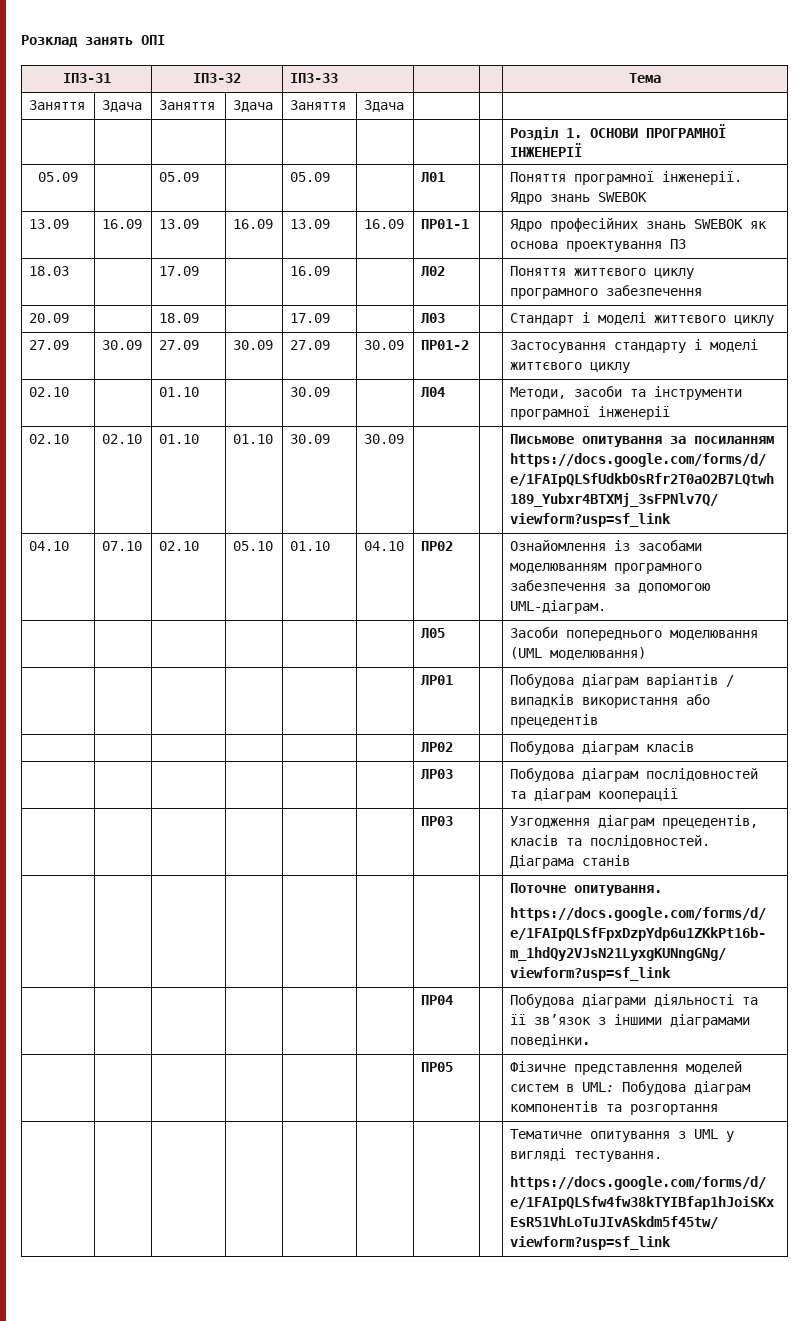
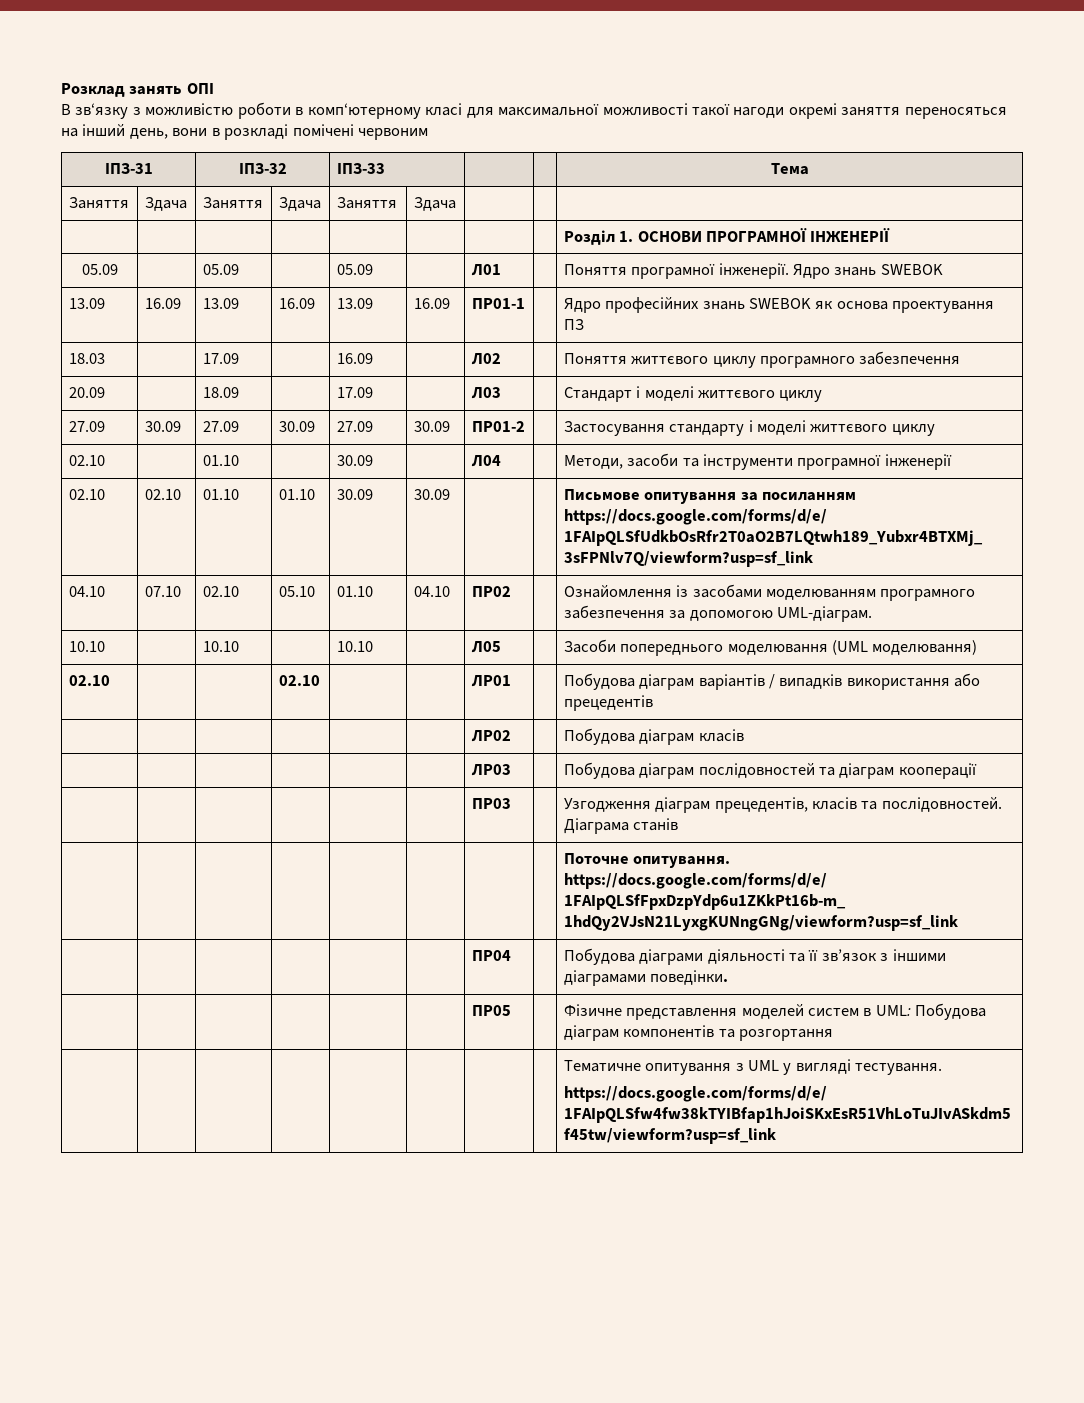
(165, 40) none -> [61,102,1007,119] [61,124,429,140] // В зв‘язку з можливістю роботи в комп‘ютерному класі для максимальної можливості такої нагоди окремі заняття переносяться на інший день, вони в розкладі помічені червоним
(607, 607) | | | | -> [68,641,105,652] [202,641,239,652] [336,641,373,652] 10.10 | | 10.10 | | 10.10
(647, 653) | | | -> [68,675,110,686] [278,675,320,686] 02.10 | | | 02.10

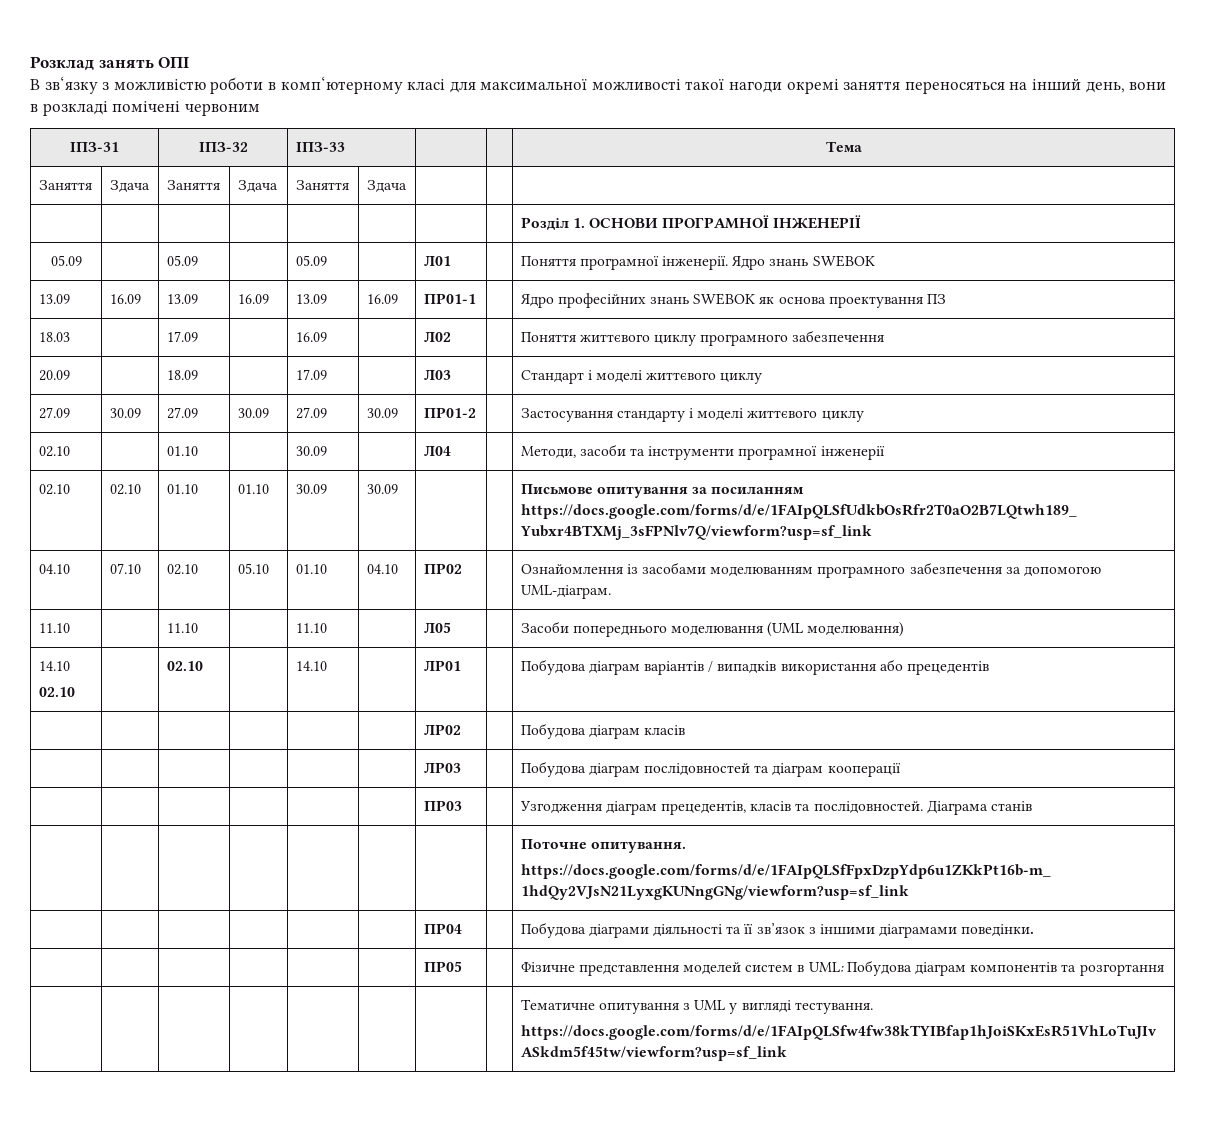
[68,641,105,652] [202,641,239,652] [336,641,373,652] 10.10 | | 10.10 | | 10.10 -> [38,623,70,633] [166,623,198,633] [295,623,327,633] 11.10 | | 11.10 | | 11.10
[68,675,110,686] [278,675,320,686] 02.10 | | | 02.10 | -> [38,661,70,671] [38,687,75,697] [166,661,203,671] [295,661,327,671] 14.10 // 02.10 | | 02.10 | | 14.10

